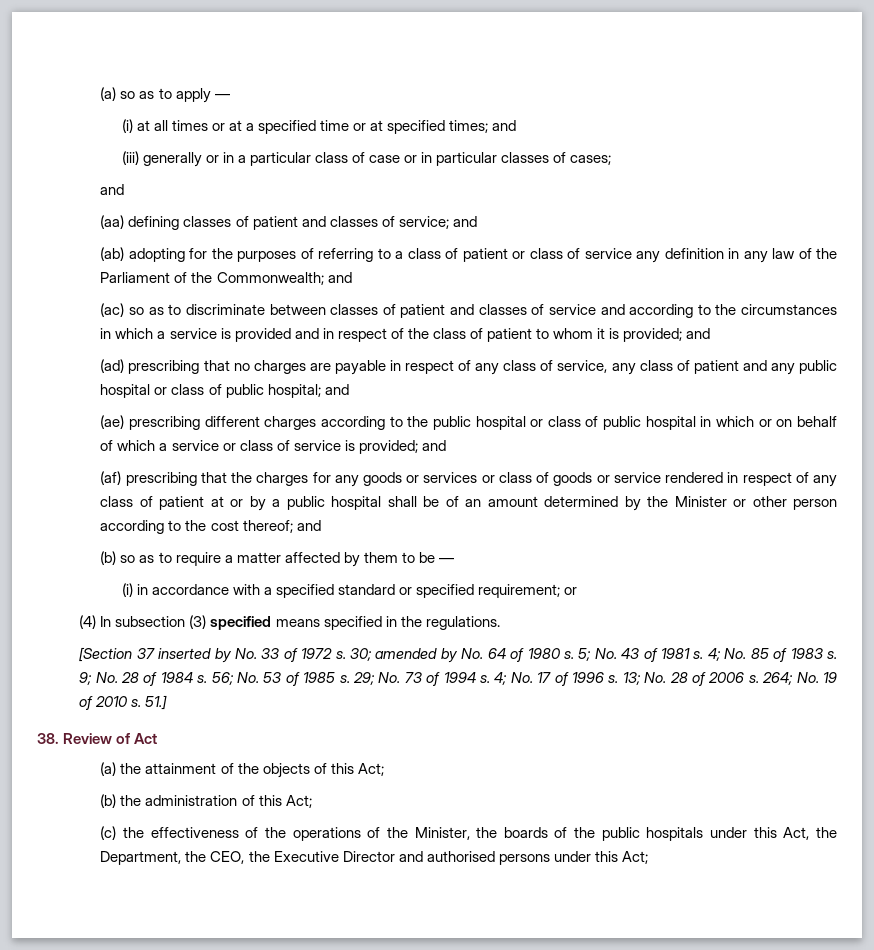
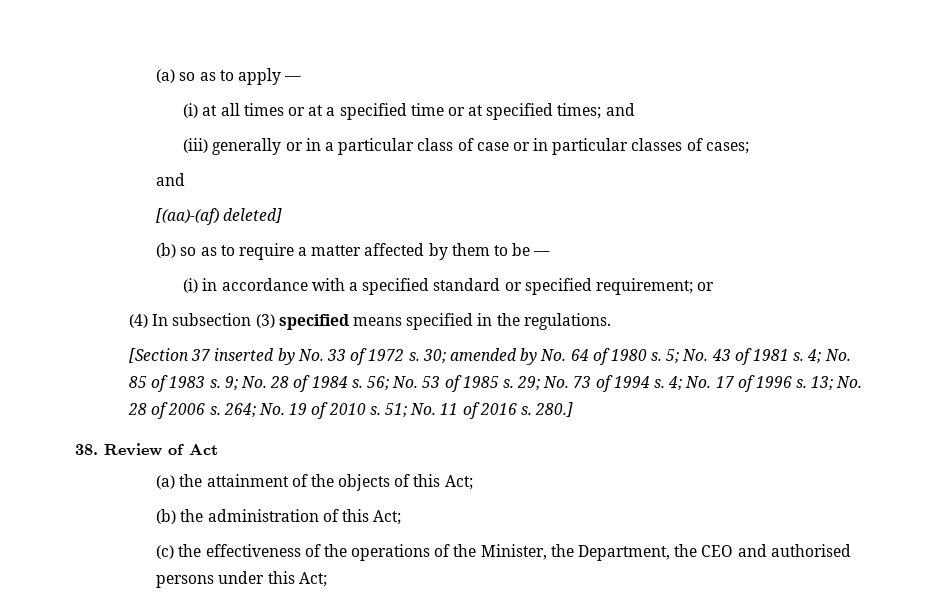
[100,215,477,230] [100,247,837,263] [100,272,352,285] [100,303,837,318] [100,328,711,342] [100,359,838,375] [100,384,349,398] [100,415,837,430] [100,440,446,454] [100,471,837,487] [100,496,837,511] [100,520,321,534] (aa) defining classes of patient and classes of service; and // (ab) adopting for the purposes of referring to a class of patient or class of service any definition in any law of the Parliament of the Commonwealth; and // (ac) so as to discriminate between classes of patient and classes of service and according to the circumstances in which a service is provided and in respect of the class of patient to whom it is provided; and // (ad) prescribing that no charges are payable in respect of any class of service, any class of patient and any public hospital or class of public hospital; and // (ae) prescribing different charges according to the public hospital or class of public hospital in which or on behalf of which a service or class of service is provided; and // (af) prescribing that the charges for any goods or services or class of goods or service rendered in respect of any class of patient at or by a public hospital shall be of an amount determined by the Minister or other person according to the cost thereof; and -> [156,208,283,225] [(aa)-(af) deleted]
[145,695,168,710] 51.] -> [384,402,574,419] 51; No. 11 of 2016 s. 280.]
[503,827,838,841] [100,851,395,865] boards of the public hospitals under this Act, the Department, the CEO, the Executive Director -> [578,544,734,561] Department, the CEO

